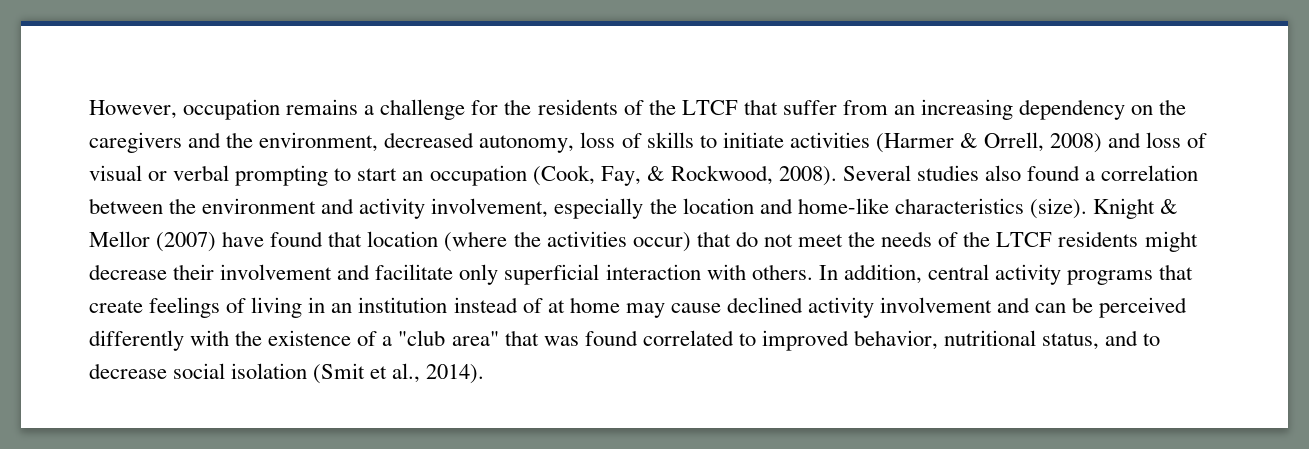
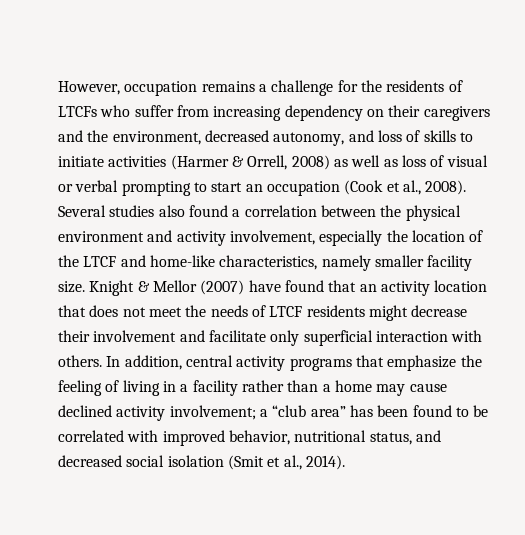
[648,99,778,115] the LTCF that -> [58,105,131,117] LTCFs who
[894,105,916,115] an -> (209, 111) none
[1159,99,1187,115] the -> [388,105,421,117] their
(575, 144) none -> [348,130,374,142] and
[1108,132,1142,148] and -> [333,155,398,167] as well as
[532,165,773,186] (Cook, Fay, & Rockwood, -> [344,180,421,195] (Cook et al.,
(197, 206) none -> [405,205,461,221] physical
[759,198,1087,219] and home-like characteristics (size). -> [469,230,484,242] [58,255,473,271] [58,281,85,293] of the LTCF and home-like characteristics, namely smaller facility size.
[367,231,758,252] location (where the activities occur) that do -> [359,280,488,296] [58,305,119,317] an activity location that does
[963,231,991,247] the -> (266, 311) none
[89,297,565,318] create feelings of living in an institution instead of at -> [387,355,482,371] [58,380,331,396] emphasize the feeling of living in a facility rather than a
[880,297,1188,318] [89,330,756,351] involvement and can be perceived differently with the existence of a "club area" that was found correlated to -> [169,405,489,420] [58,430,159,442] involvement; a “club area” has been found to be correlated with
[1143,333,1161,346] [89,363,167,379] to decrease -> [58,455,122,467] decreased

